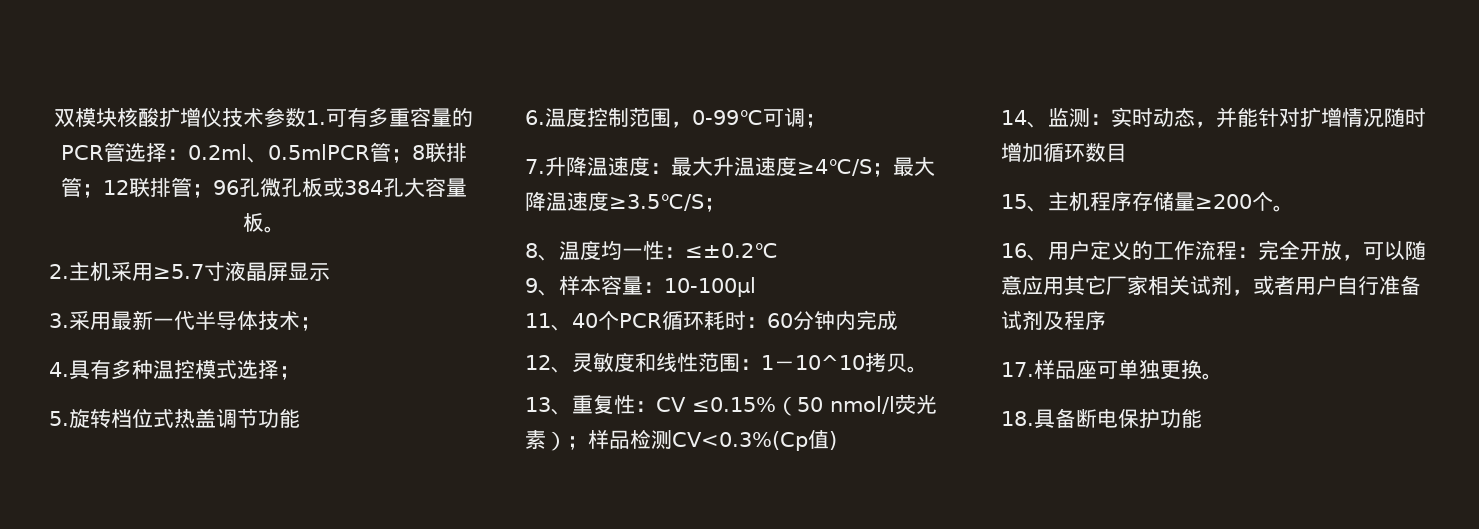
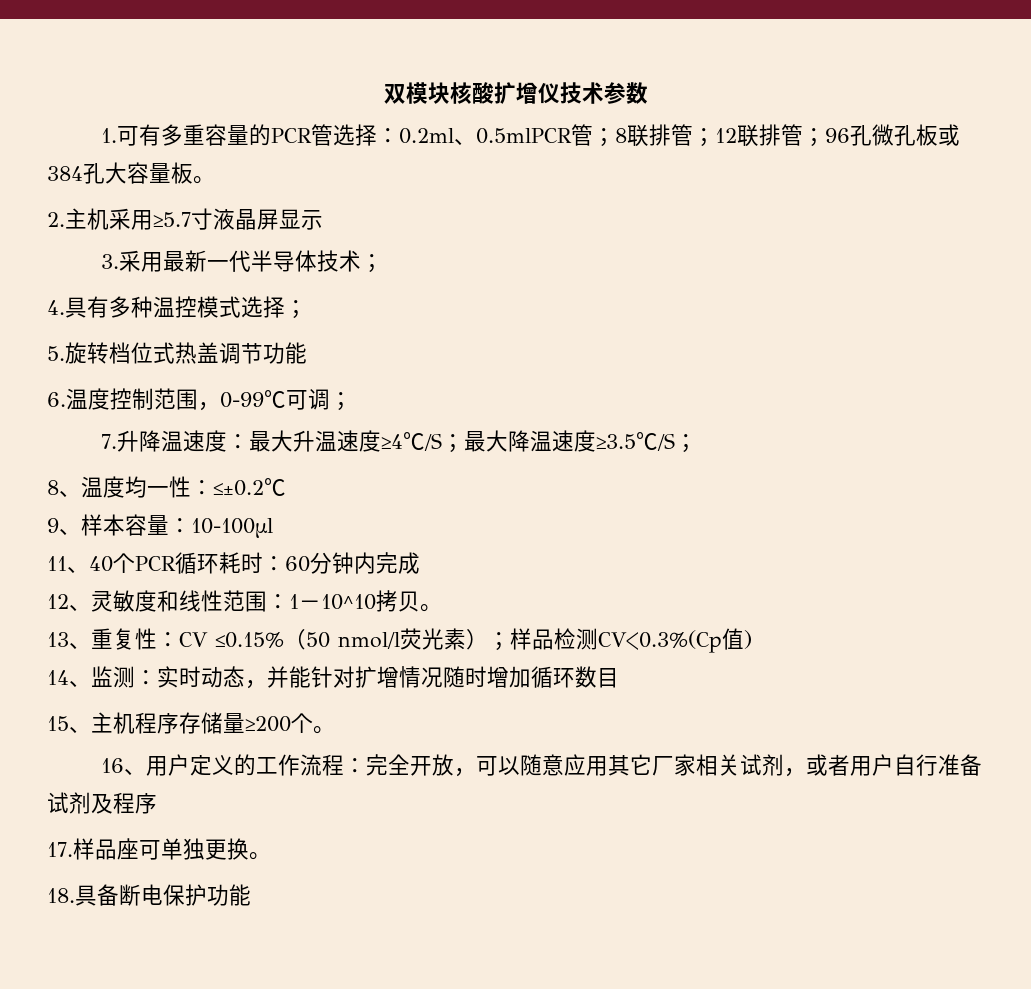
(306, 117) none -> (648, 93) //

